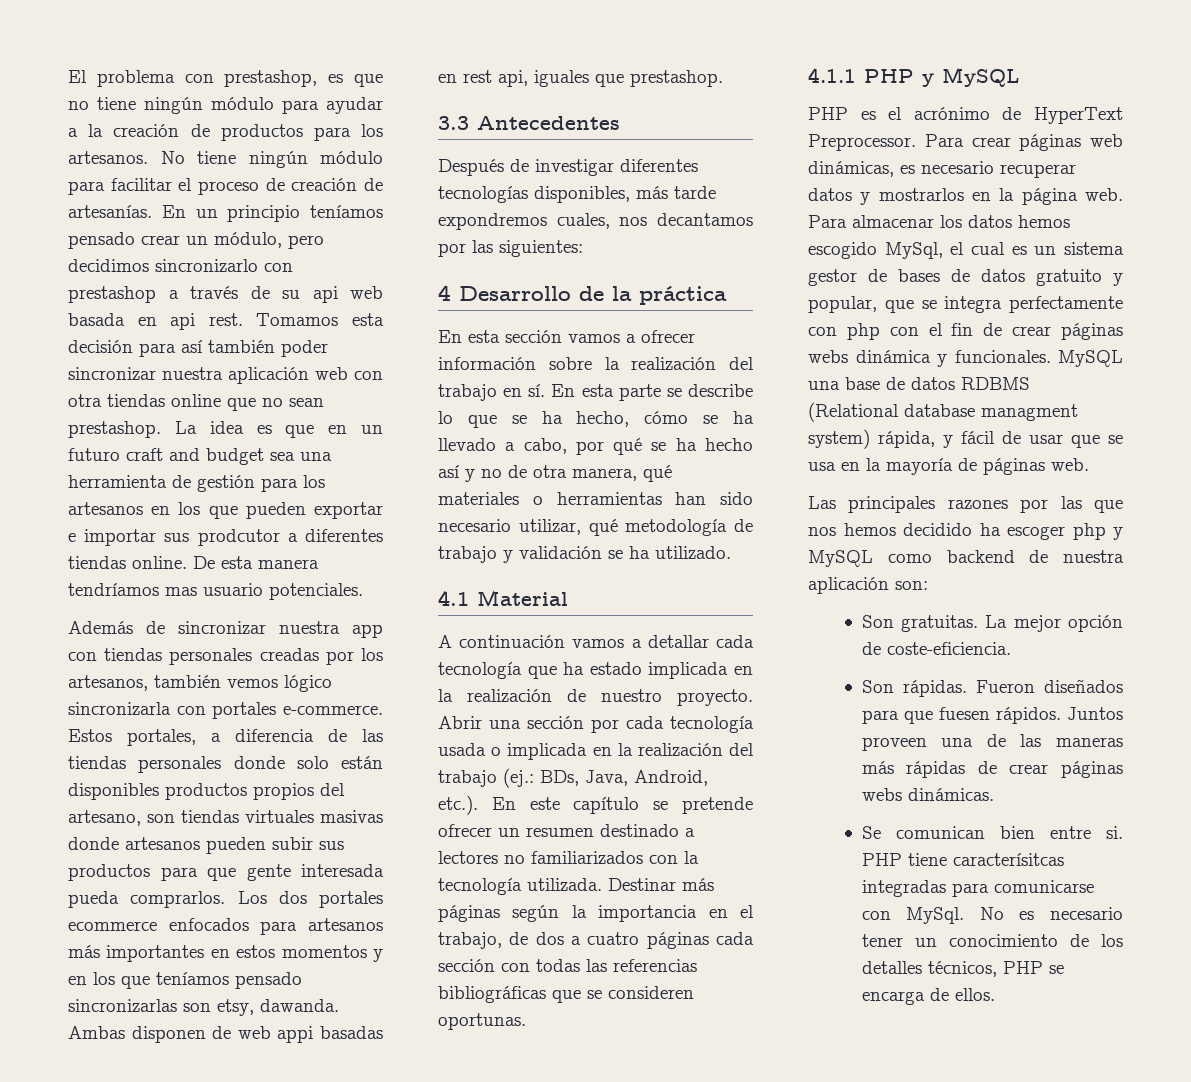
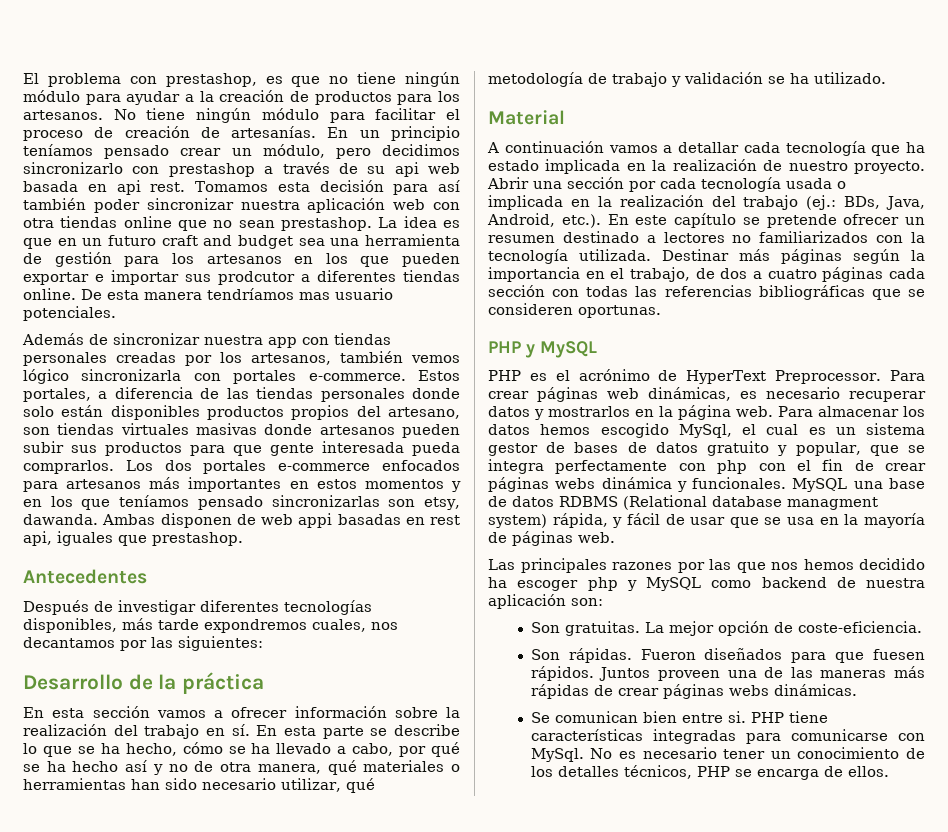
[68,921,157,931] ecommerce -> [278,463,371,471] e-commerce
[438,116,469,130] 3.3 -> (243, 539) none
[438,285,451,301] 4 -> (263, 643) none
[438,590,469,606] 4.1 -> (886, 78) none
[808,68,856,83] 4.1.1 -> (661, 311) none
[952,853,1064,866] caracterísitcas -> [530,729,643,741] características

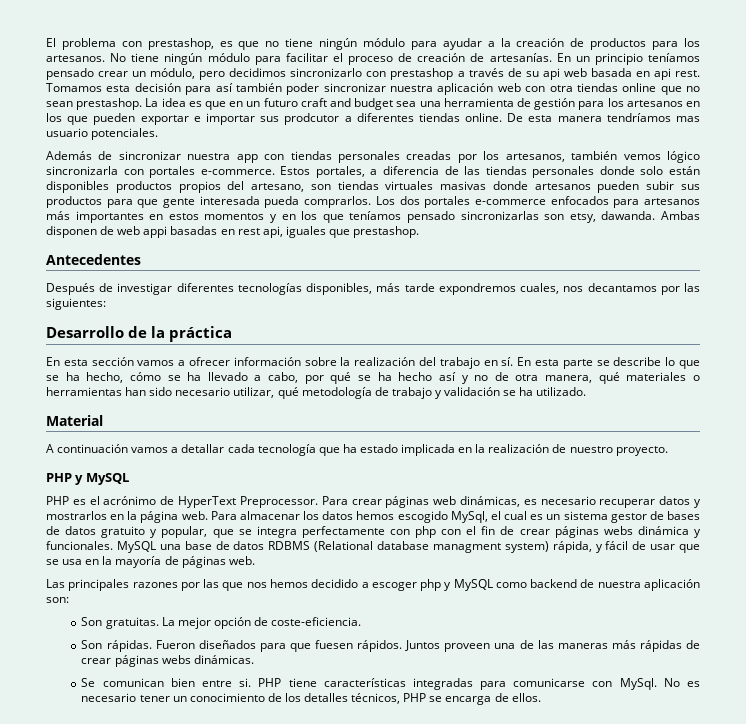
[487,177,846,192] [488,195,925,210] [487,213,925,228] [488,231,925,243] [488,249,925,264] [488,267,925,282] [488,285,925,300] [488,303,661,318] Abrir una sección por cada tecnología usada o implicada en la realización del trabajo (ej.: BDs, Java, Android, etc.). En este capítulo se pretende ofrecer un resumen destinado a lectores no familiarizados con la tecnología utilizada. Destinar más páginas según la importancia en el trabajo, de dos a cuatro páginas cada sección con todas las referencias bibliográficas que se consideren oportunas. -> (668, 451) none
[488,577,507,588] ha -> [361,582,369,588] a

